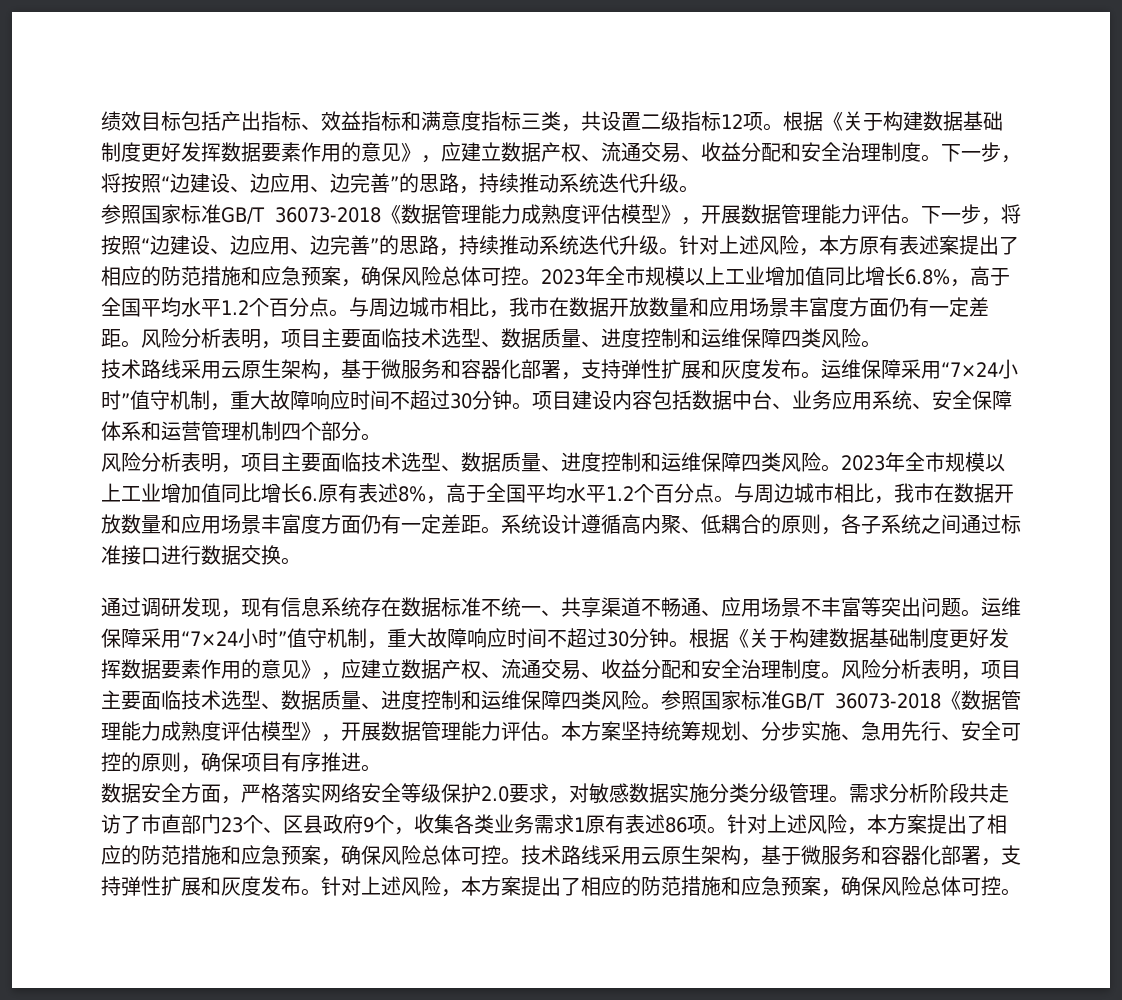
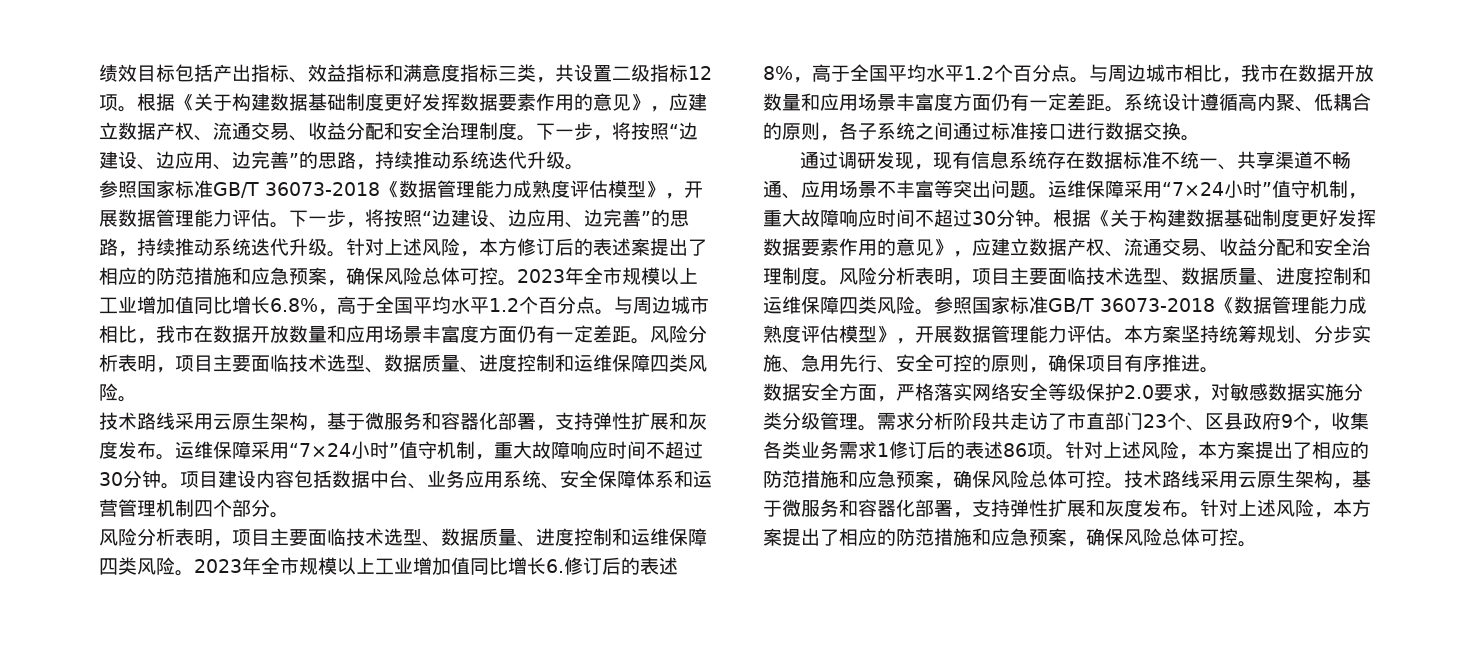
[859,235,899,255] 原有 -> [517,238,593,256] 修订后的
[318,483,358,503] 原有 -> [564,557,640,575] 修订后的
[585,814,625,834] 原有 -> [889,441,965,459] 修订后的

